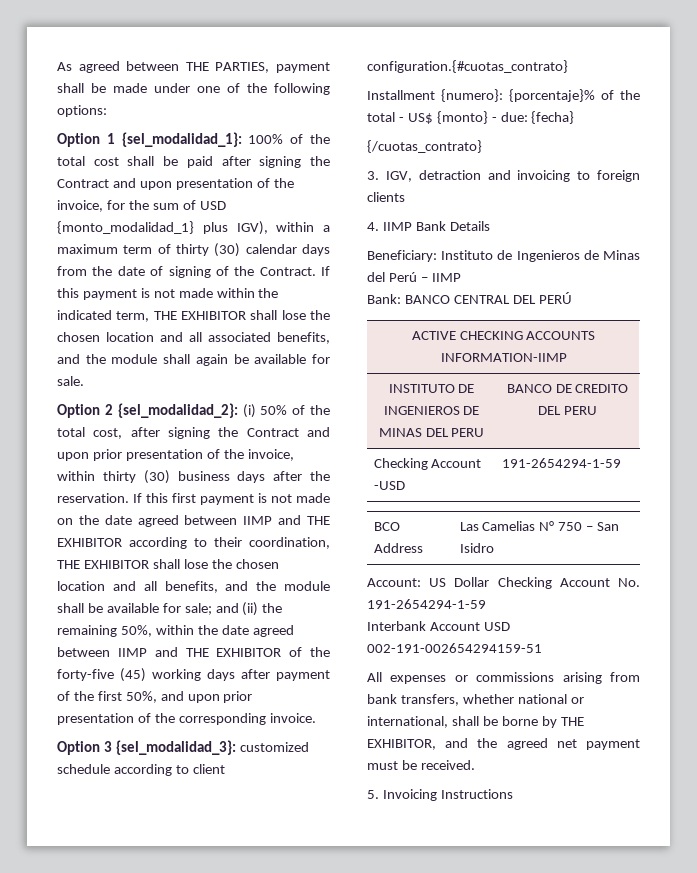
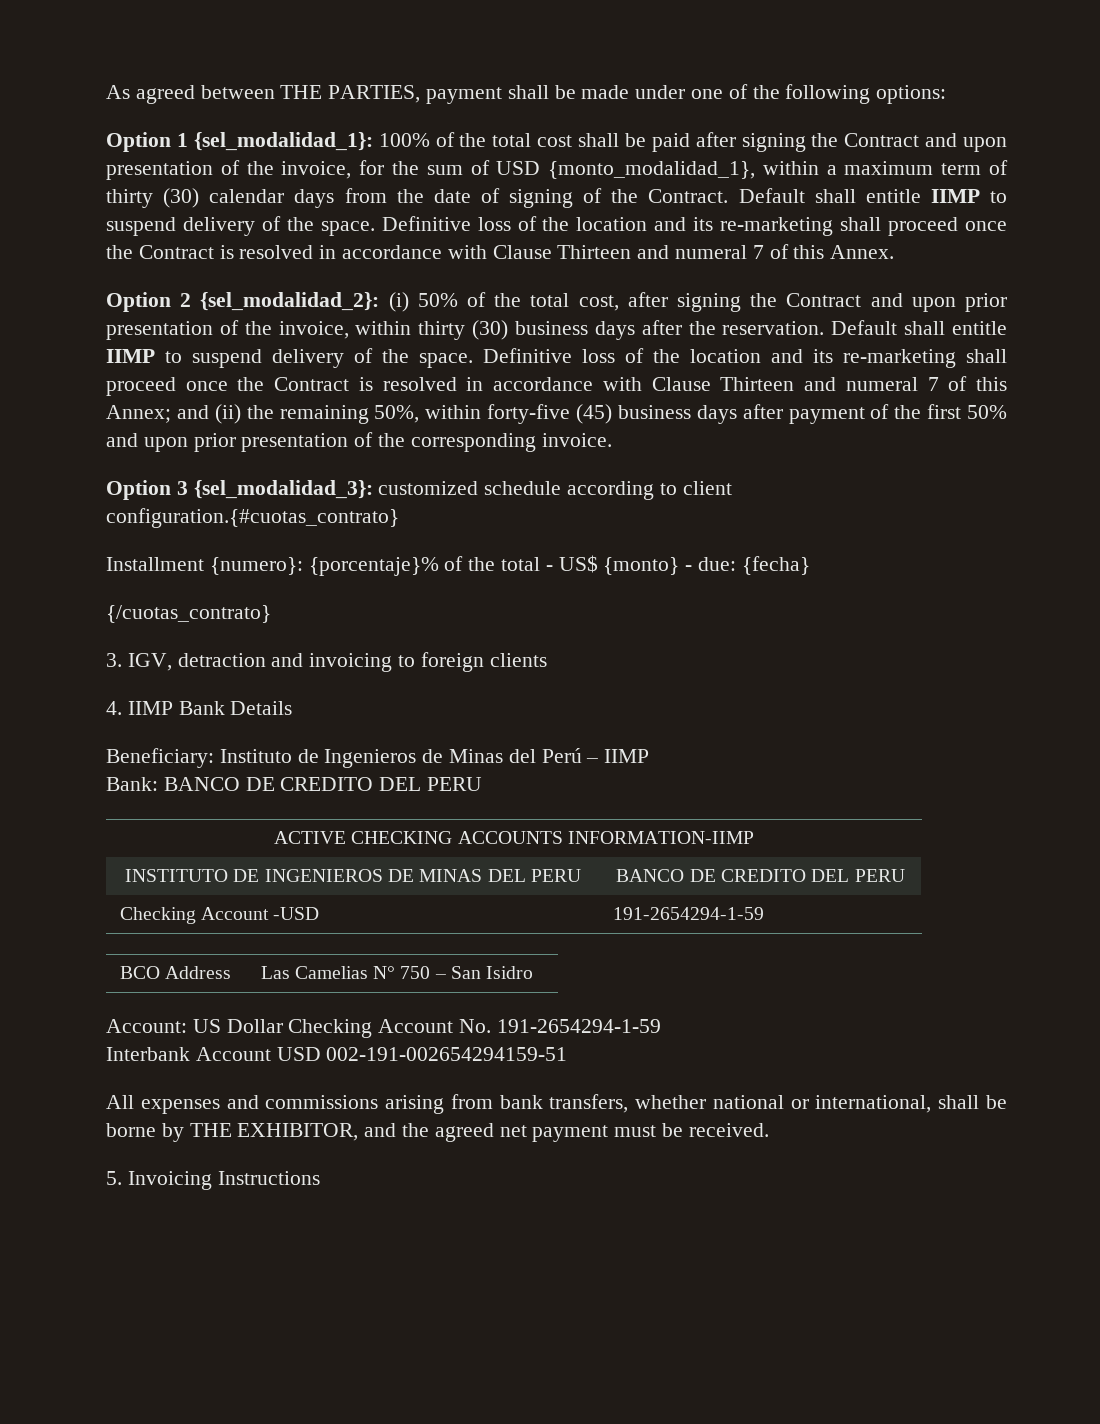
[57,221,268,235] {monto_modalidad_1} plus IGV), -> [548,161,756,179] {monto_modalidad_1},
[321,266,330,276] [57,288,279,300] [57,310,330,322] [57,332,330,344] [57,354,331,366] [57,376,84,386] If this payment is not made within the indicated term, THE EXHIBITOR shall lose the chosen location and all associated benefits, and the module shall again be available for sale. -> [738,188,1007,203] [106,216,1007,236] [106,244,895,259] Default shall entitle IIMP to suspend delivery of the space. Definitive loss of the location and its re-marketing shall proceed once the Contract is resolved in accordance with Clause Thirteen and numeral 7 of this Annex.
[133,493,330,505] [57,515,330,527] [57,537,330,549] [57,559,279,569] [57,581,330,593] [57,603,212,615] If this first payment is not made on the date agreed between IIMP and THE EXHIBITOR according to their coordination, THE EXHIBITOR shall lose the chosen location and all benefits, and the module shall be available for sale; -> [831,320,1008,335] [106,348,1007,368] [106,376,1008,396] [106,405,171,423] Default shall entitle IIMP to suspend delivery of the space. Definitive loss of the location and its re-marketing shall proceed once the Contract is resolved in accordance with Clause Thirteen and numeral 7 of this Annex;
[197,625,294,637] [57,647,330,657] the date agreed between IIMP and THE EXHIBITOR of the -> (482, 412) none
[152,669,201,681] working -> [617,405,691,419] business
[125,691,157,703] 50%, -> [967,405,1007,419] 50%
[453,292,572,304] CENTRAL DEL PERÚ -> [245,777,483,791] DE CREDITO DEL PERU
[454,675,468,682] or -> [226,1095,259,1109] and

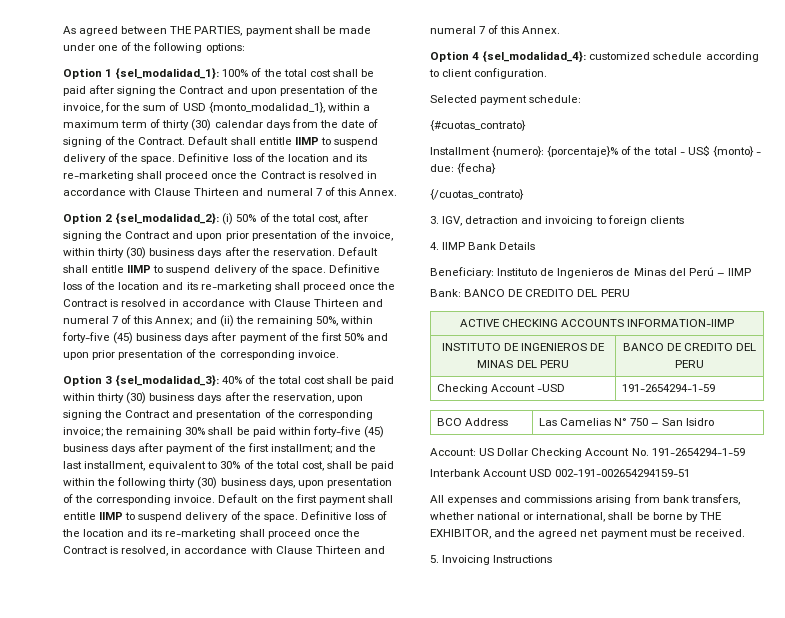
(373, 489) none -> [222,375,395,386] [63,392,363,404] [63,409,373,420] [63,426,384,438] [63,443,376,454] [63,460,395,471] [63,477,392,489] [63,494,393,505] [63,511,388,522] [62,529,360,539] [63,546,385,556] [430,25,561,34] [430,51,587,62] 40% of the total cost shall be paid within thirty (30) business days after the reservation, upon signing the Contract and presentation of the corresponding invoice; the remaining 30% shall be paid within forty-five (45) business days after payment of the first installment; and the last installment, equivalent to 30% of the total cost, shall be paid within the following thirty (30) business days, upon presentation of the corresponding invoice. Default on the first payment shall entitle IIMP to suspend delivery of the space. Definitive loss of the location and its re-marketing shall proceed once the Contract is resolved, in accordance with Clause Thirteen and numeral 7 of this Annex. // Option 4 {sel_modalidad_4}:
[106,508,399,528] configuration.{#cuotas_contrato} -> [474,68,548,79] [430,95,582,105] [430,120,526,131] configuration. // Selected payment schedule: // {#cuotas_contrato}

